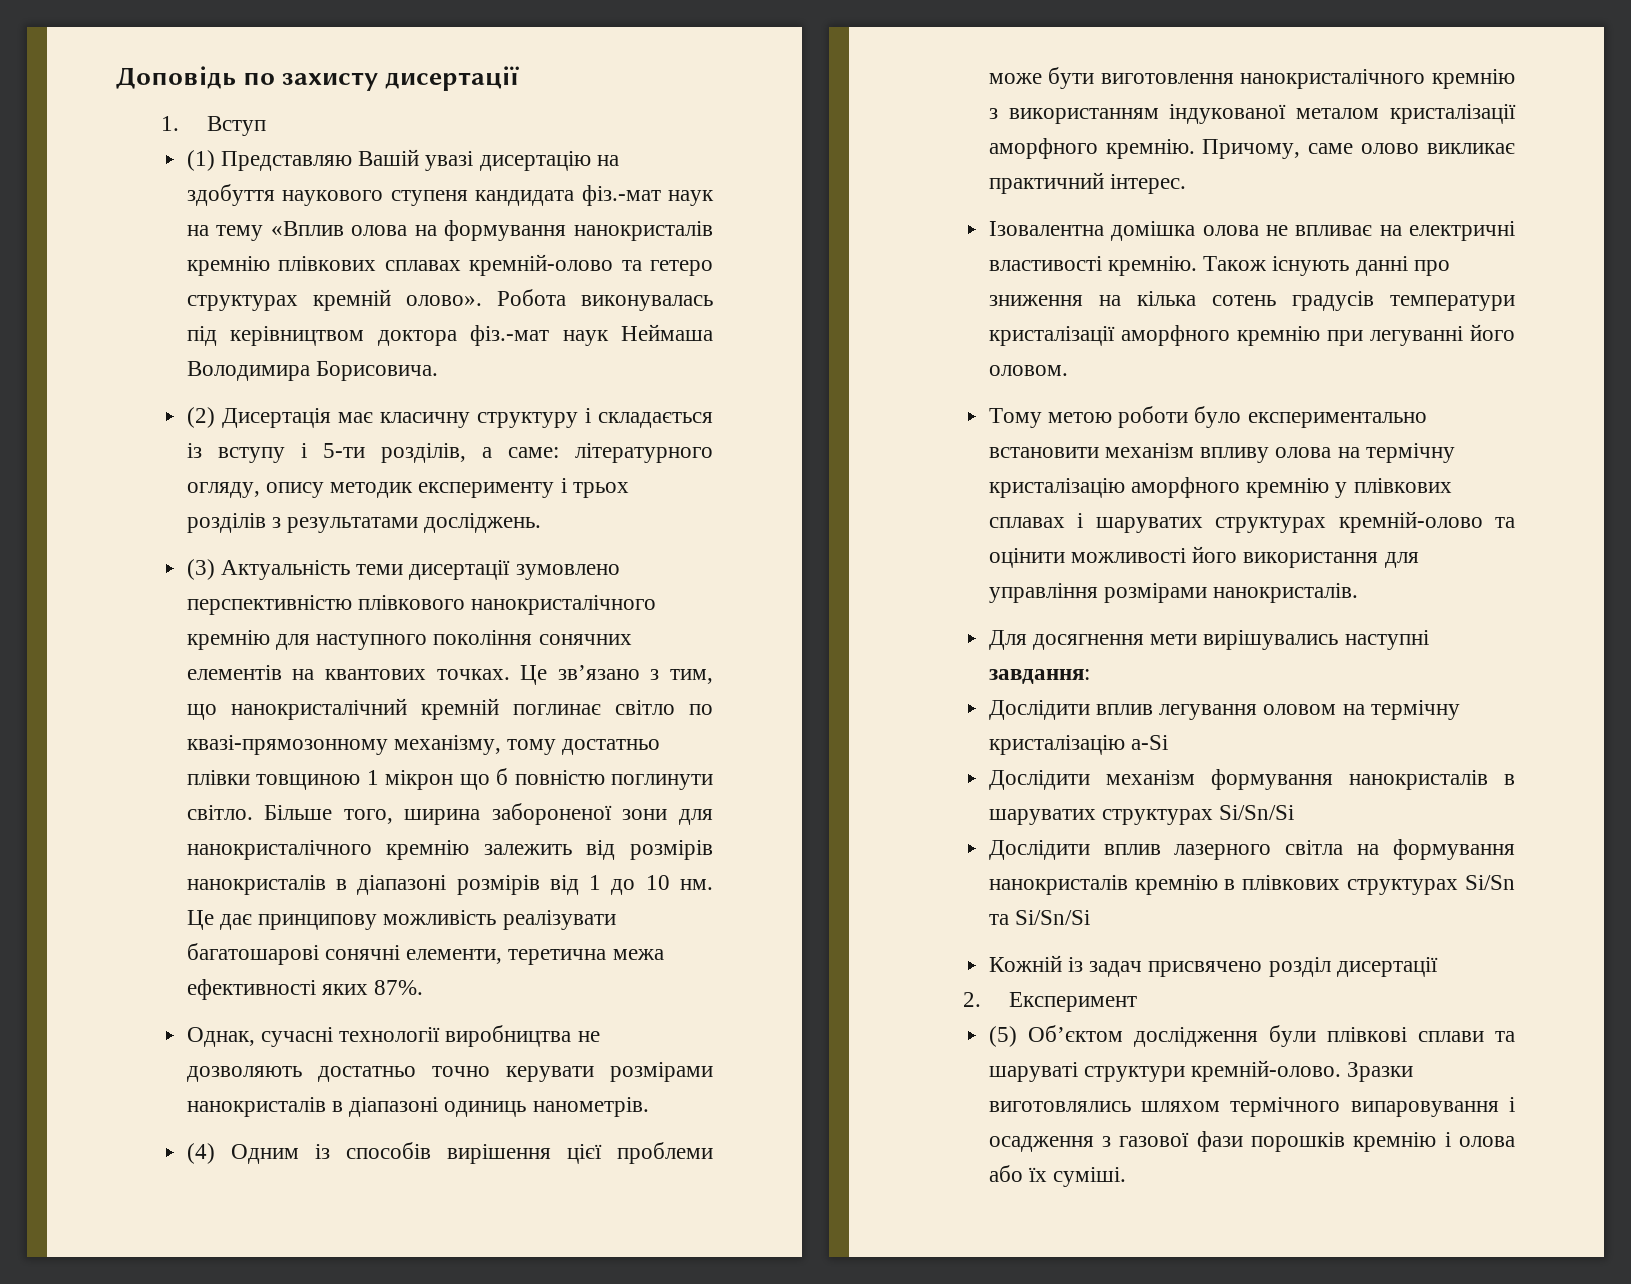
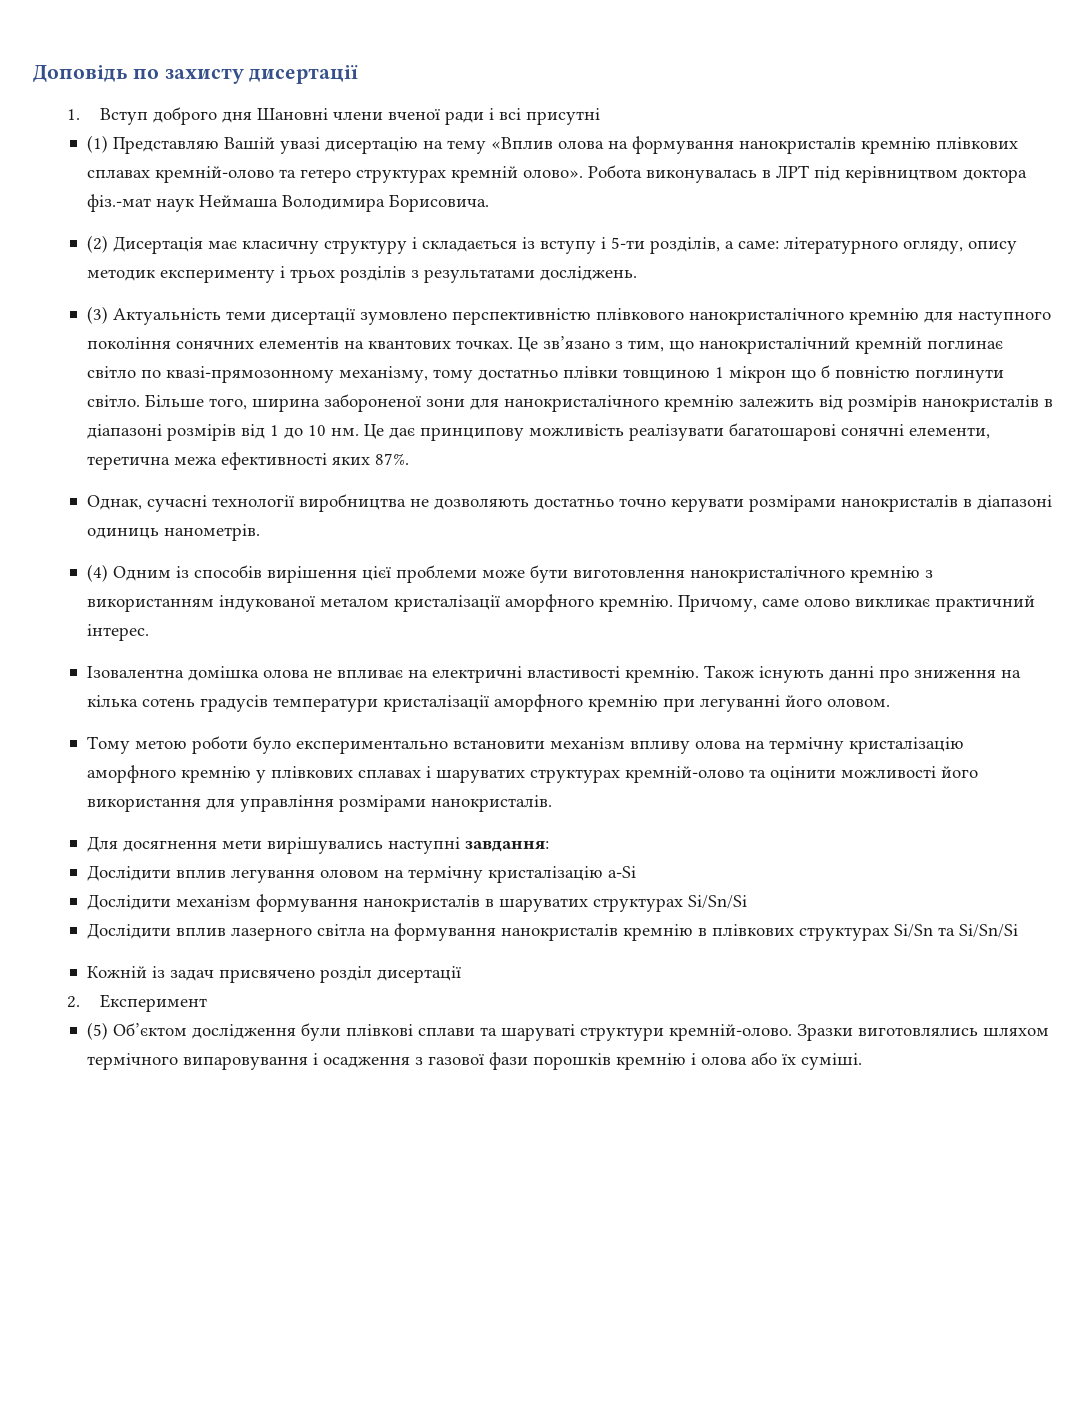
(266, 126) none -> [153,107,601,125] доброго дня Шановні члени вченої ради і всі присутні
[186,184,714,206] [186,225,209,236] здобуття наукового ступеня кандидата фіз.-мат наук на -> (444, 145) none
(713, 303) none -> [762,165,810,178] в ЛРТ

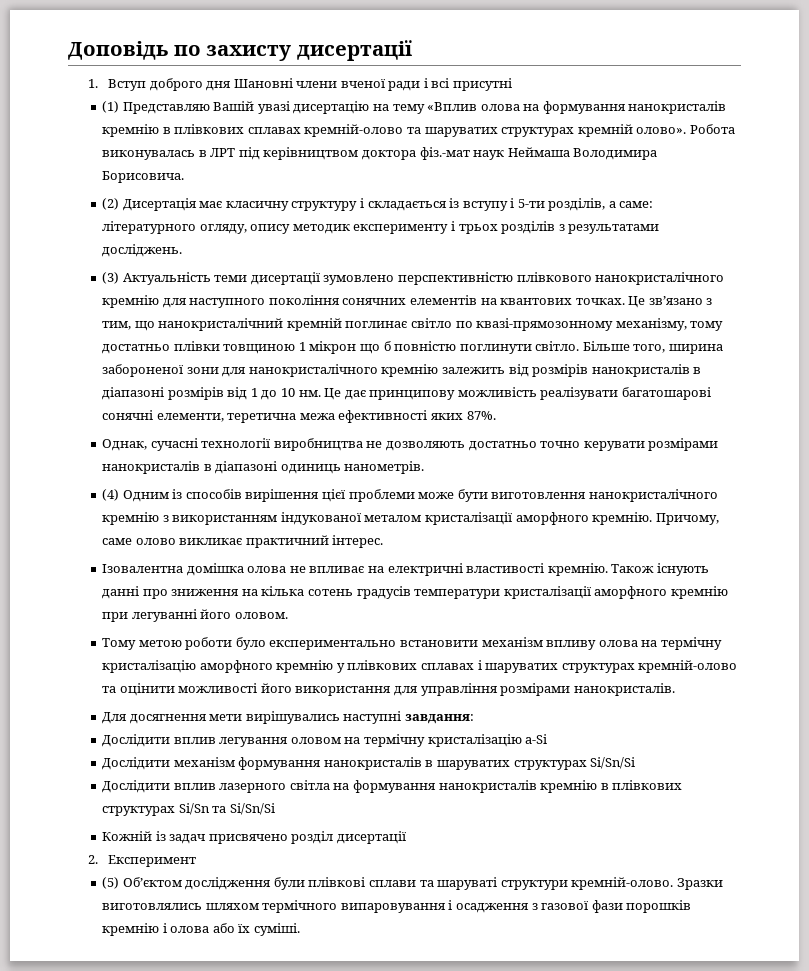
(932, 145) none -> [162,127,171,134] в
[300,169,352,183] гетеро -> [424,127,498,137] шаруватих

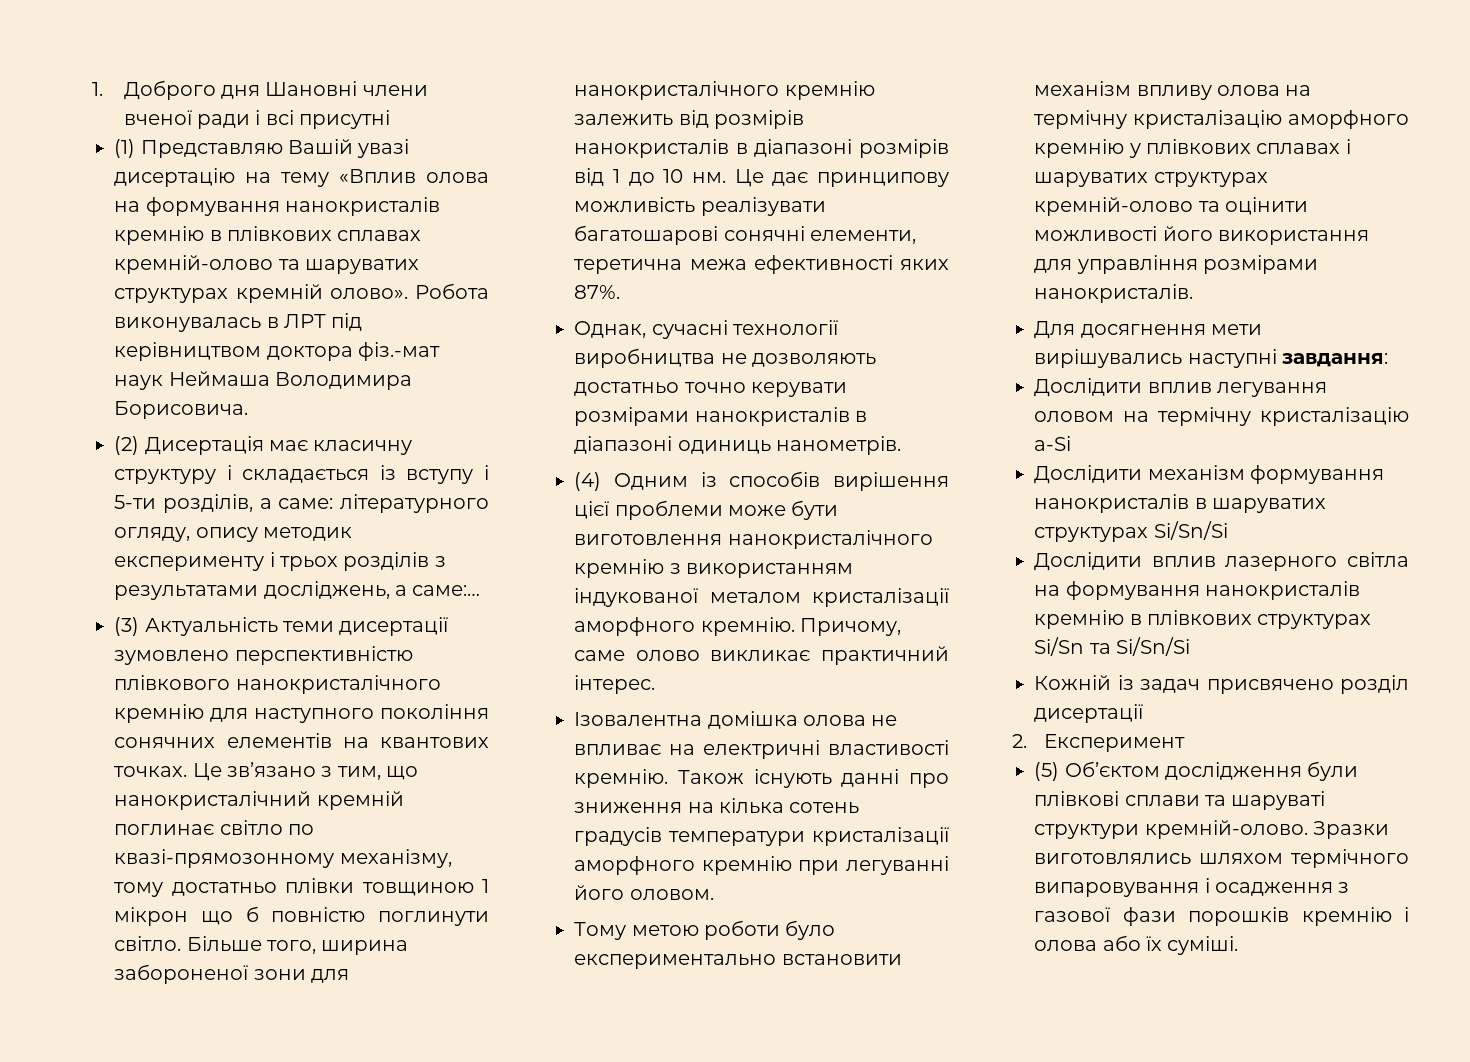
[68,40,412,61] [88,78,203,91] Доповідь по захисту дисертації // 1. Вступ доброго -> [92,80,216,100] 1. Доброго
[102,244,183,257] досліджень. -> [263,581,481,599] досліджень, а саме:…

